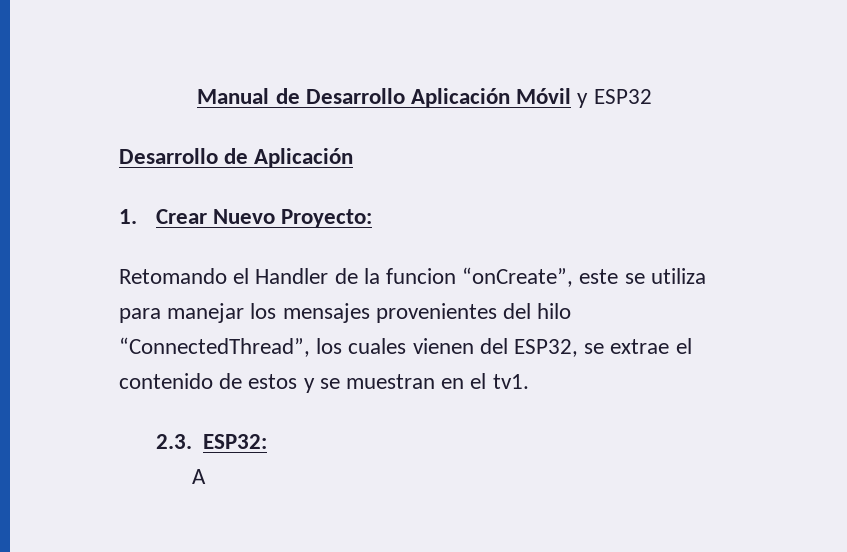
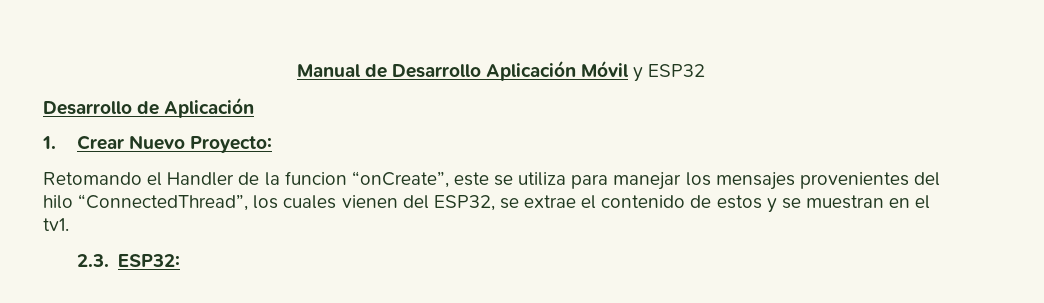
[192,469,207,484] // A -> (181, 260) none

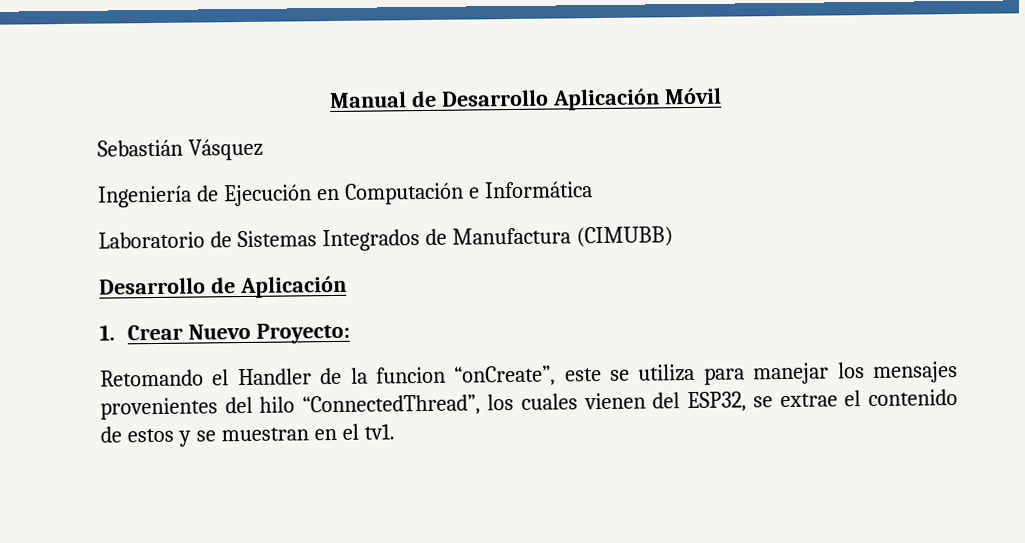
[633,64,706,82] y ESP32 -> [97,138,263,161] [98,181,593,208] [98,226,673,252] // Sebastián Vásquez // Ingeniería de Ejecución en Computación e Informática // Laboratorio de Sistemas Integrados de Manufactura (CIMUBB)
[76,254,181,267] // 2.3. ESP32: -> (395, 431) none

